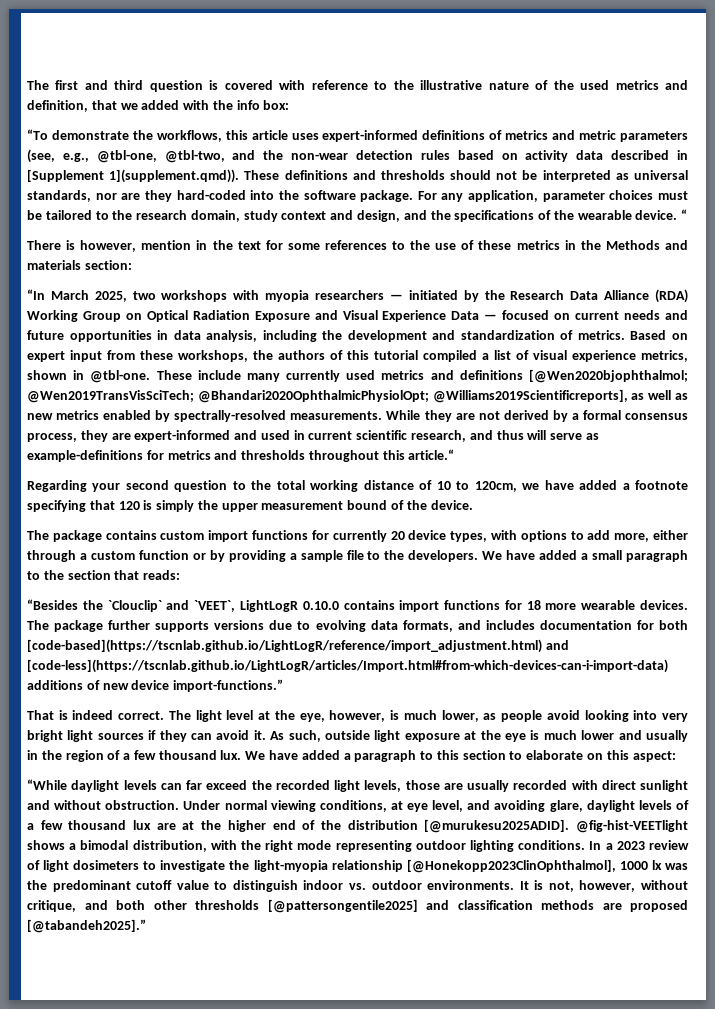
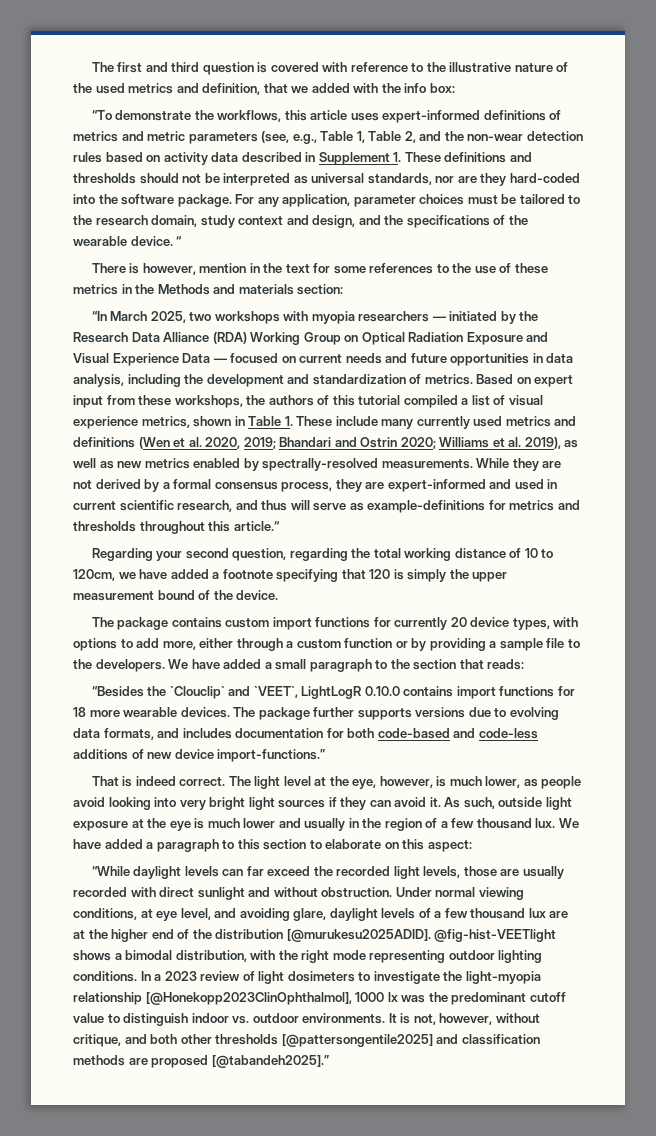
[96,150,225,163] @tbl-one, @tbl-two, -> [320,131,416,143] Table 1, Table 2,
[27,169,240,183] [Supplement 1](supplement.qmd)). -> [318,152,402,165] Supplement 1.
[90,370,151,383] @tbl-one. -> [248,416,293,426] Table 1.
[529,369,688,383] [27,389,628,403] [@Wen2020bjophthalmol; @Wen2019TransVisSciTech; @Bhandari2020OphthalmicPhysiolOpt; @Williams2019Scientificreports], -> [138,437,561,449] (Wen et al. 2020, 2019; Bhandari and Ostrin 2020; Williams et al. 2019),
[174,480,246,492] question to -> [232,548,348,561] question, regarding
[27,639,569,653] [27,659,668,673] [code-based](https://tscnlab.github.io/LightLogR/reference/import_adjustment.html) and [code-less](https://tscnlab.github.io/LightLogR/articles/Import.html#from-which-devices-can-i-import-data) -> [377,728,538,739] code-based and code-less

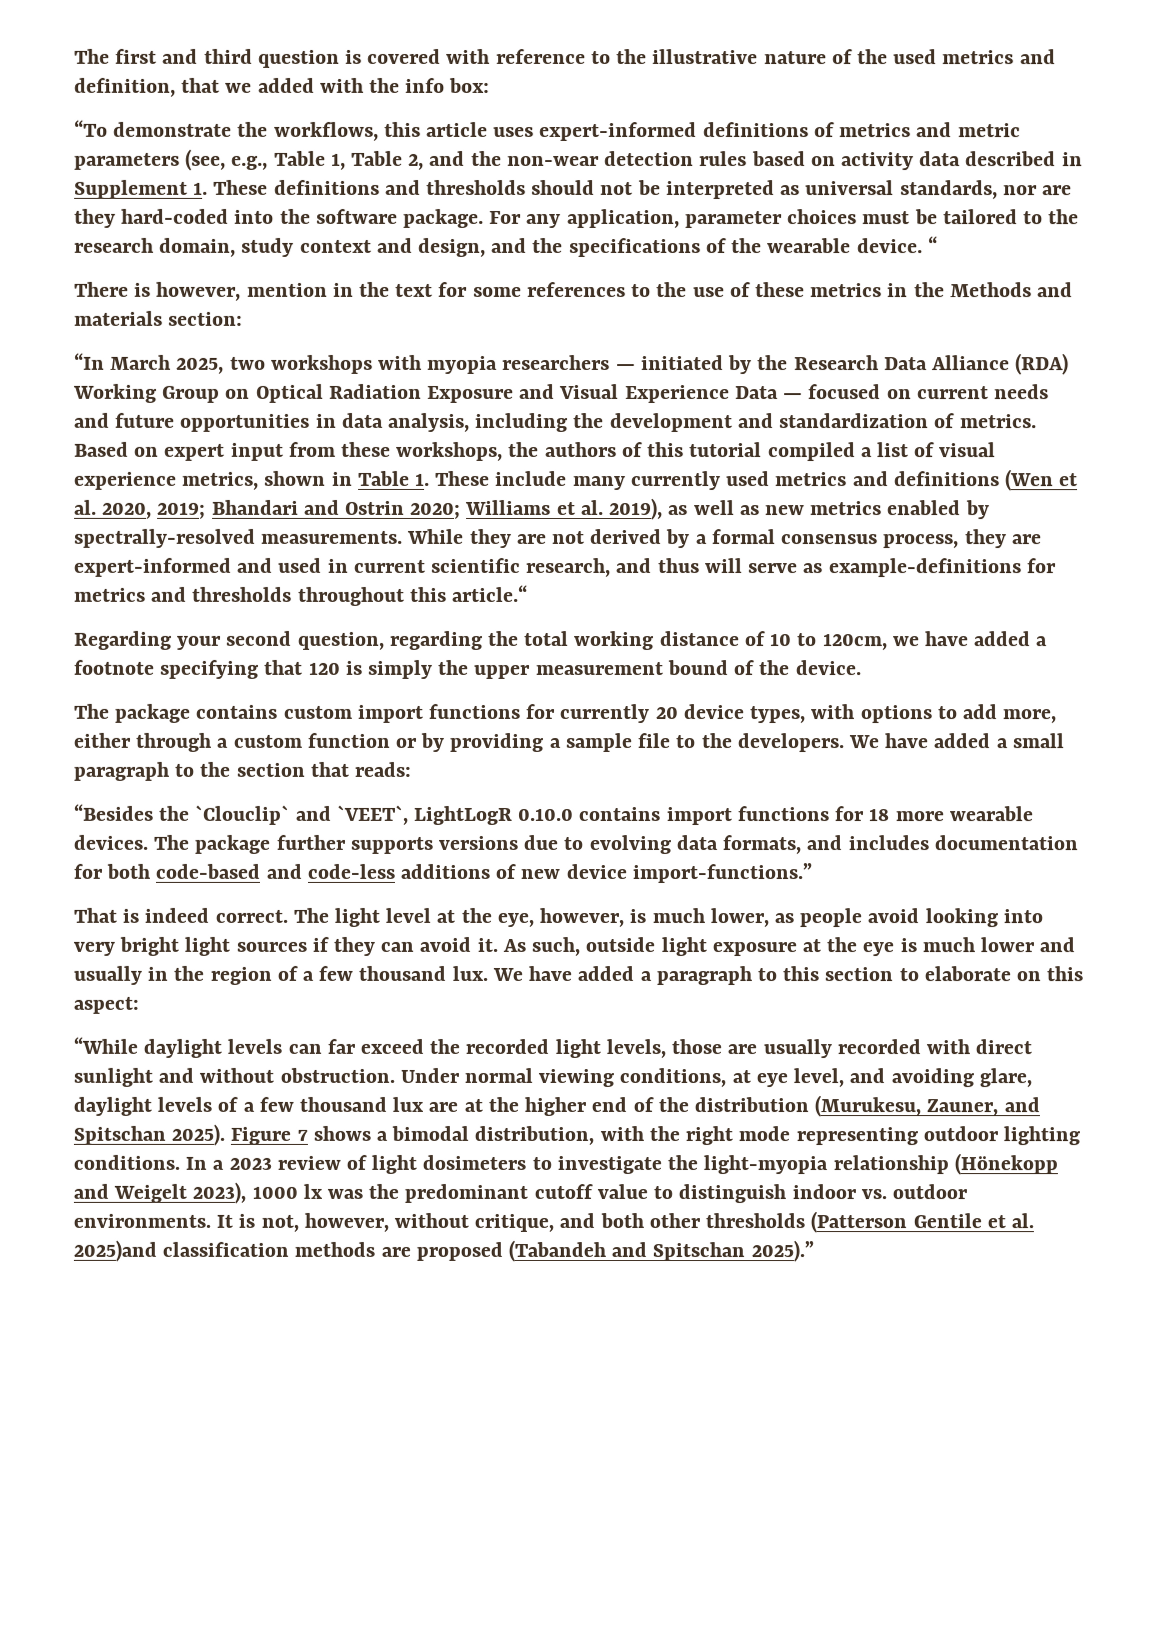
[286,929,557,942] [@murukesu2025ADID]. @fig-hist-VEETlight -> [814,1095,1040,1118] [73,1123,308,1146] (Murukesu, Zauner, and Spitschan 2025). Figure 7
[145,992,352,1005] [@Honekopp2023ClinOphthalmol], -> [953,1153,1058,1176] [73,1181,247,1204] (Hönekopp and Weigelt 2023),
[281,1034,540,1047] [73,1055,329,1068] [@pattersongentile2025] and classification methods are proposed [@tabandeh2025].” -> [810,1211,1034,1234] [73,1239,814,1263] (Patterson Gentile et al. 2025)and classification methods are proposed (Tabandeh and Spitschan 2025).”

